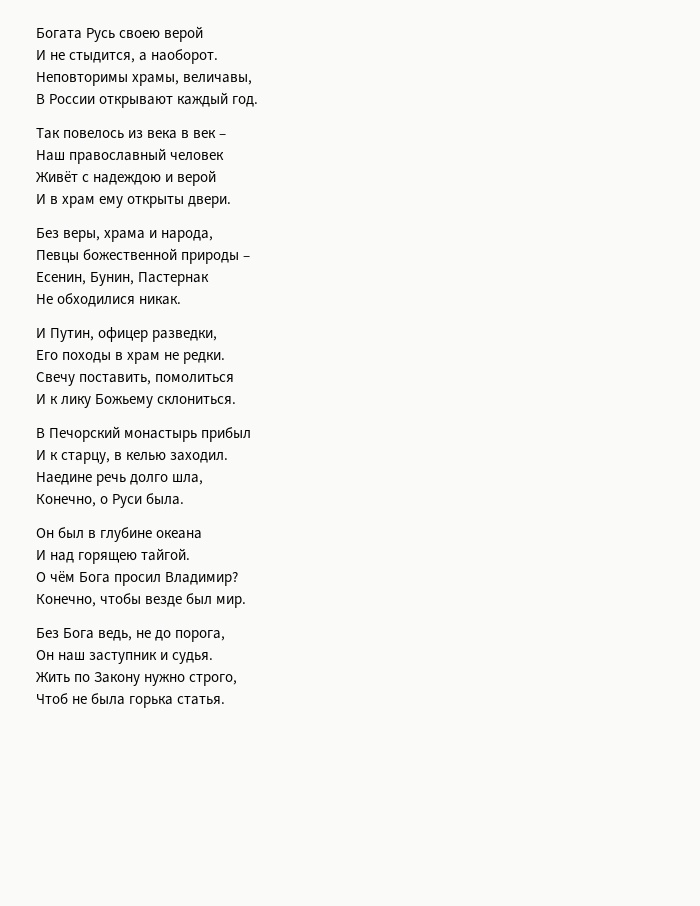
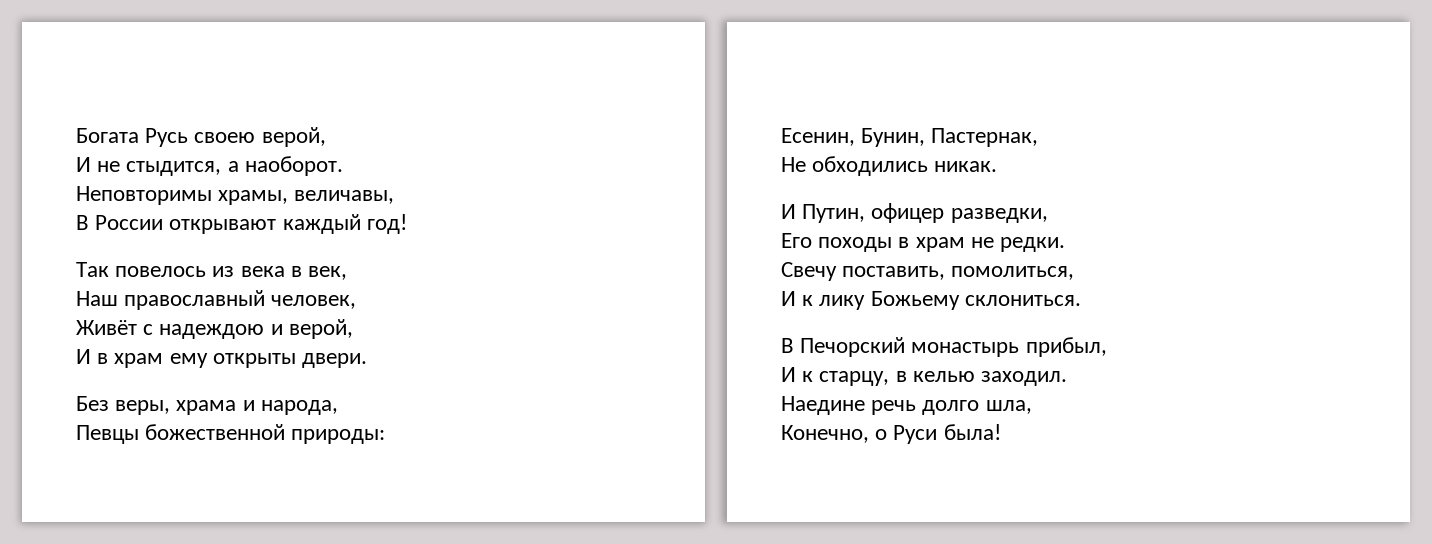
[164,26,204,42] верой -> [261,127,326,147] верой,
[232,96,259,107] год. -> [366,214,407,234] год!
[193,130,227,138] век – -> [308,266,348,280] век,
[170,152,225,161] человек -> [271,295,357,309] человек,
[177,170,217,186] верой -> [288,319,353,339] верой,
[181,252,251,264] природы – -> [291,429,386,444] природы:
[138,272,210,286] Пастернак -> [931,128,1039,147] Пастернак,
[57,293,136,307] обходилися -> [812,156,929,176] обходились
[155,374,235,383] помолиться -> [951,266,1075,280] помолиться,
[201,427,252,442] прибыл -> [1025,337,1107,357] прибыл,
[146,493,185,505] [36,527,203,542] [36,548,191,564] [36,571,239,586] [36,593,247,608] [36,628,226,642] [36,650,214,664] [36,672,238,686] [36,693,226,708] была. // Он был в глубине океана // И над горящею тайгой. // О чём Бога просил Владимир? // Конечно, чтобы везде был мир. // Без Бога ведь, не до порога, // Он наш заступник и судья. // Жить по Закону нужно строго, // Чтоб не была горька статья. -> [943,424,1001,440] была!

